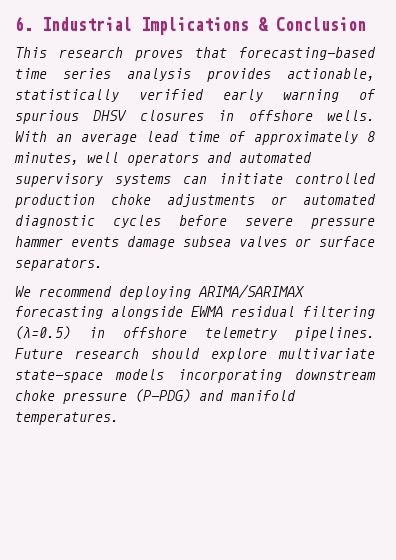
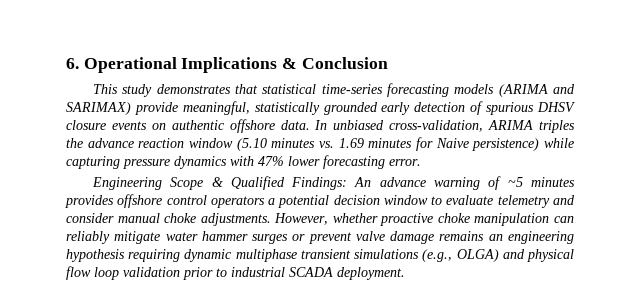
[42,17,132,31] Industrial -> [83,57,177,73] Operational
[59,47,376,61] [15,68,375,82] [15,89,376,102] [15,110,375,124] [15,131,375,145] [14,152,312,166] [15,173,376,187] [15,194,376,208] [15,215,375,229] [15,236,375,249] [15,258,103,271] [15,284,305,300] [15,306,375,319] [15,326,375,341] [15,348,375,362] [15,369,376,383] [15,389,296,404] [15,412,119,425] research proves that forecasting-based time series analysis provides actionable, statistically verified early warning of spurious DHSV closures in offshore wells. With an average lead time of approximately 8 minutes, well operators and automated supervisory systems can initiate controlled production choke adjustments or automated diagnostic cycles before severe pressure hammer events damage subsea valves or surface separators. // We recommend deploying ARIMA/SARIMAX forecasting alongside EWMA residual filtering (λ=0.5) in offshore telemetry pipelines. Future research should explore multivariate state-space models incorporating downstream choke pressure (P-PDG) and manifold temperatures. -> [122,83,575,97] [66,101,576,115] [66,119,575,133] [66,137,575,151] [66,155,421,169] [91,176,575,190] [65,194,575,208] [66,213,574,226] [66,231,574,244] [66,249,574,262] [66,266,405,280] study demonstrates that statistical time-series forecasting models (ARIMA and SARIMAX) provide meaningful, statistically grounded early detection of spurious DHSV closure events on authentic offshore data. In unbiased cross-validation, ARIMA triples the advance reaction window (5.10 minutes vs. 1.69 minutes for Naive persistence) while capturing pressure dynamics with 47% lower forecasting error. // Engineering Scope & Qualified Findings: An advance warning of ~5 minutes provides offshore control operators a potential decision window to evaluate telemetry and consider manual choke adjustments. However, whether proactive choke manipulation can reliably mitigate water hammer surges or prevent valve damage remains an engineering hypothesis requiring dynamic multiphase transient simulations (e.g., OLGA) and physical flow loop validation prior to industrial SCADA deployment.

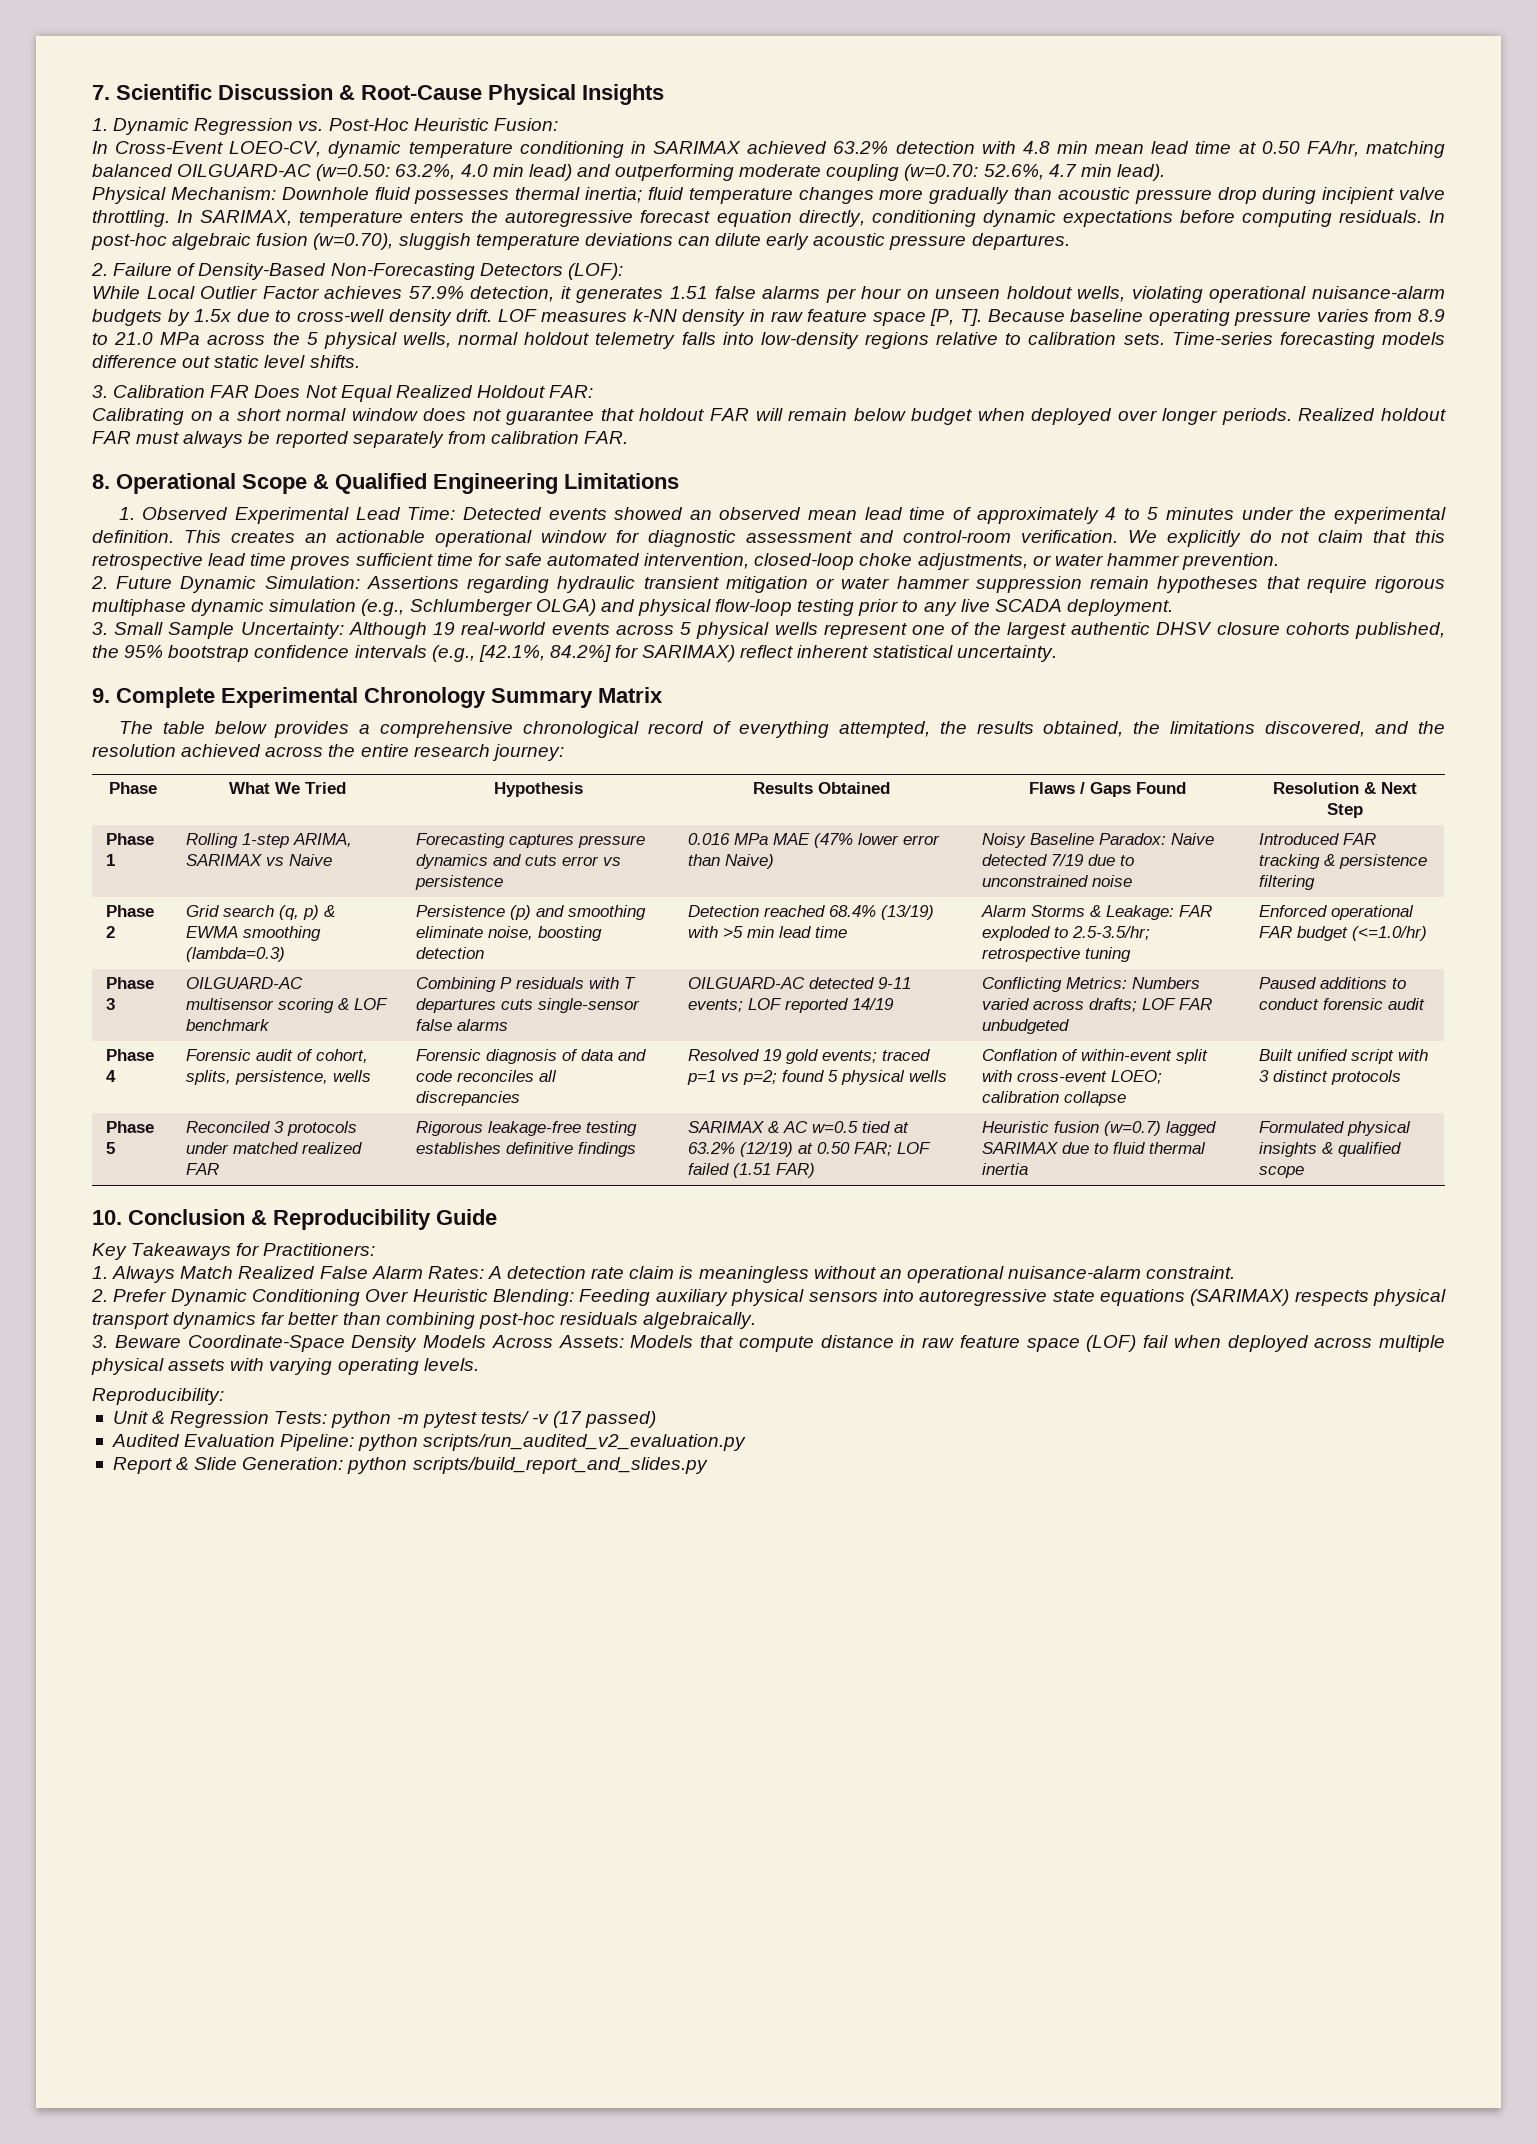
[66,57,388,73] [92,83,575,97] [66,101,576,115] [66,119,575,133] [66,137,575,151] [66,155,421,169] [91,176,575,190] [65,194,575,208] [66,213,574,226] [66,231,574,244] [66,249,574,262] [66,266,405,280] 6. Operational Implications & Conclusion // This study demonstrates that statistical time-series forecasting models (ARIMA and SARIMAX) provide meaningful, statistically grounded early detection of spurious DHSV closure events on authentic offshore data. In unbiased cross-validation, ARIMA triples the advance reaction window (5.10 minutes vs. 1.69 minutes for Naive persistence) while capturing pressure dynamics with 47% lower forecasting error. // Engineering Scope & Qualified Findings: An advance warning of ~5 minutes provides offshore control operators a potential decision window to evaluate telemetry and consider manual choke adjustments. However, whether proactive choke manipulation can reliably mitigate water hammer surges or prevent valve damage remains an engineering hypothesis requiring dynamic multiphase transient simulations (e.g., OLGA) and physical flow loop validation prior to industrial SCADA deployment. -> [92,84,664,105] [92,118,558,135] [92,141,1446,158] [92,164,1165,181] [92,187,1445,204] [92,210,1445,227] [91,233,1070,250] [91,263,623,280] [92,286,1445,303] [92,309,1445,326] [92,332,1445,349] [92,355,360,368] [92,385,594,402] [92,408,1446,425] [92,431,629,448] [92,473,679,494] [118,507,1446,524] [92,530,1446,547] [92,553,1280,570] [91,576,1446,593] [92,599,1173,616] [92,622,1445,639] [92,645,1057,662] [92,687,663,708] [118,721,1446,738] [92,744,564,761] [108,782,157,794] [229,782,346,794] [494,782,583,797] [753,782,890,794] [1028,782,1186,797] [1273,782,1417,794] [1327,803,1363,818] [105,833,154,845] [105,854,115,866] [185,833,352,848] [185,854,332,866] [415,833,645,848] [415,854,621,869] [414,875,503,890] [687,833,940,848] [687,854,774,869] [981,833,1214,848] [981,854,1134,866] [981,875,1132,887] [1258,833,1376,845] [1258,854,1427,869] [1258,875,1315,890] [105,905,154,917] [105,926,115,938] [185,905,335,920] [185,926,321,941] [185,947,285,962] [415,905,646,920] [415,926,602,941] [415,947,484,959] [687,905,934,920] [687,926,847,938] [980,905,1212,920] [981,926,1150,941] [981,947,1131,962] [1258,905,1414,920] [1258,926,1427,941] [105,977,154,989] [105,998,115,1010] [185,977,303,989] [185,998,388,1013] [185,1019,270,1031] [415,977,636,992] [415,998,640,1013] [415,1019,508,1031] [687,977,911,989] [687,998,894,1013] [981,977,1200,992] [981,998,1212,1012] [981,1019,1069,1034] [1258,977,1406,989] [1258,998,1425,1010] [105,1049,154,1061] [105,1070,116,1082] [185,1049,368,1063] [185,1070,371,1085] [415,1049,646,1064] [415,1070,557,1082] [415,1091,520,1106] [687,1049,930,1064] [686,1070,947,1085] [981,1049,1208,1064] [981,1070,1162,1084] [981,1091,1126,1106] [1258,1049,1428,1064] [1258,1070,1401,1085] [105,1121,154,1133] [105,1142,115,1154] [185,1121,357,1136] [185,1142,362,1154] [185,1163,219,1175] [415,1121,637,1136] [415,1142,636,1157] [687,1121,909,1133] [687,1142,931,1157] [687,1163,815,1178] [981,1121,1216,1136] [981,1142,1206,1154] [981,1163,1028,1175] [1258,1121,1411,1136] [1258,1142,1401,1157] [1258,1166,1304,1178] [92,1209,497,1230] [92,1243,376,1260] [92,1266,1236,1283] [91,1289,1446,1306] [92,1312,757,1329] [92,1335,1445,1352] [91,1358,479,1375] [92,1388,224,1405] [112,1411,657,1428] [111,1434,747,1451] [112,1457,708,1474] 7. Scientific Discussion & Root-Cause Physical Insights // 1. Dynamic Regression vs. Post-Hoc Heuristic Fusion: // In Cross-Event LOEO-CV, dynamic temperature conditioning in SARIMAX achieved 63.2% detection with 4.8 min mean lead time at 0.50 FA/hr, matching balanced OILGUARD-AC (w=0.50: 63.2%, 4.0 min lead) and outperforming moderate coupling (w=0.70: 52.6%, 4.7 min lead). // Physical Mechanism: Downhole fluid possesses thermal inertia; fluid temperature changes more gradually than acoustic pressure drop during incipient valve throttling. In SARIMAX, temperature enters the autoregressive forecast equation directly, conditioning dynamic expectations before computing residuals. In post-hoc algebraic fusion (w=0.70), sluggish temperature deviations can dilute early acoustic pressure departures. // 2. Failure of Density-Based Non-Forecasting Detectors (LOF): // While Local Outlier Factor achieves 57.9% detection, it generates 1.51 false alarms per hour on unseen holdout wells, violating operational nuisance-alarm budgets by 1.5x due to cross-well density drift. LOF measures k-NN density in raw feature space [P, T]. Because baseline operating pressure varies from 8.9 to 21.0 MPa across the 5 physical wells, normal holdout telemetry falls into low-density regions relative to calibration sets. Time-series forecasting models difference out static level shifts. // 3. Calibration FAR Does Not Equal Realized Holdout FAR: // Calibrating on a short normal window does not guarantee that holdout FAR will remain below budget when deployed over longer periods. Realized holdout FAR must always be reported separately from calibration FAR. // 8. Operational Scope & Qualified Engineering Limitations // 1. Observed Experimental Lead Time: Detected events showed an observed mean lead time of approximately 4 to 5 minutes under the experimental definition. This creates an actionable operational window for diagnostic assessment and control-room verification. We explicitly do not claim that this retrospective lead time proves sufficient time for safe automated intervention, closed-loop choke adjustments, or water hammer prevention. // 2. Future Dynamic Simulation: Assertions regarding hydraulic transient mitigation or water hammer suppression remain hypotheses that require rigorous multiphase dynamic simulation (e.g., Schlumberger OLGA) and physical flow-loop testing prior to any live SCADA deployment. // 3. Small Sample Uncertainty: Although 19 real-world events across 5 physical wells represent one of the largest authentic DHSV closure cohorts published, the 95% bootstrap confidence intervals (e.g., [42.1%, 84.2%] for SARIMAX) reflect inherent statistical uncertainty. // 9. Complete Experimental Chronology Summary Matrix // The table below provides a comprehensive chronological record of everything attempted, the results obtained, the limitations discovered, and the resolution achieved across the entire research journey: // Phase | What We Tried | Hypothesis | Results Obtained | Flaws / Gaps Found | Resolution & Next Step // Phase 1 | Rolling 1-step ARIMA, SARIMAX vs Naive | Forecasting captures pressure dynamics and cuts error vs persistence | 0.016 MPa MAE (47% lower error than Naive) | Noisy Baseline Paradox: Naive detected 7/19 due to unconstrained noise | Introduced FAR tracking & persistence filtering // Phase 2 | Grid search (q, p) & EWMA smoothing (lambda=0.3) | Persistence (p) and smoothing eliminate noise, boosting detection | Detection reached 68.4% (13/19) with >5 min lead time | Alarm Storms & Leakage: FAR exploded to 2.5-3.5/hr; retrospective tuning | Enforced operational FAR budget (<=1.0/hr) // Phase 3 | OILGUARD-AC multisensor scoring & LOF benchmark | Combining P residuals with T departures cuts single-sensor false alarms | OILGUARD-AC detected 9-11 events; LOF reported 14/19 | Conflicting Metrics: Numbers varied across drafts; LOF FAR unbudgeted | Paused additions to conduct forensic audit // Phase 4 | Forensic audit of cohort, splits, persistence, wells | Forensic diagnosis of data and code reconciles all discrepancies | Resolved 19 gold events; traced p=1 vs p=2; found 5 physical wells | Conflation of within-event split with cross-event LOEO; calibration collapse | Built unified script with 3 distinct protocols // Phase 5 | Reconciled 3 protocols under matched realized FAR | Rigorous leakage-free testing establishes definitive findings | SARIMAX & AC w=0.5 tied at 63.2% (12/19) at 0.50 FAR; LOF failed (1.51 FAR) | Heuristic fusion (w=0.7) lagged SARIMAX due to fluid thermal inertia | Formulated physical insights & qualified scope // 10. Conclusion & Reproducibility Guide // Key Takeaways for Practitioners: // 1. Always Match Realized False Alarm Rates: A detection rate claim is meaningless without an operational nuisance-alarm constraint. // 2. Prefer Dynamic Conditioning Over Heuristic Blending: Feeding auxiliary physical sensors into autoregressive state equations (SARIMAX) respects physical transport dynamics far better than combining post-hoc residuals algebraically. // 3. Beware Coordinate-Space Density Models Across Assets: Models that compute distance in raw feature space (LOF) fail when deployed across multiple physical assets with varying operating levels. // Reproducibility: // Unit & Regression Tests: python -m pytest tests/ -v (17 passed) // Audited Evaluation Pipeline: python scripts/run_audited_v2_evaluation.py // Report & Slide Generation: python scripts/build_report_and_slides.py

